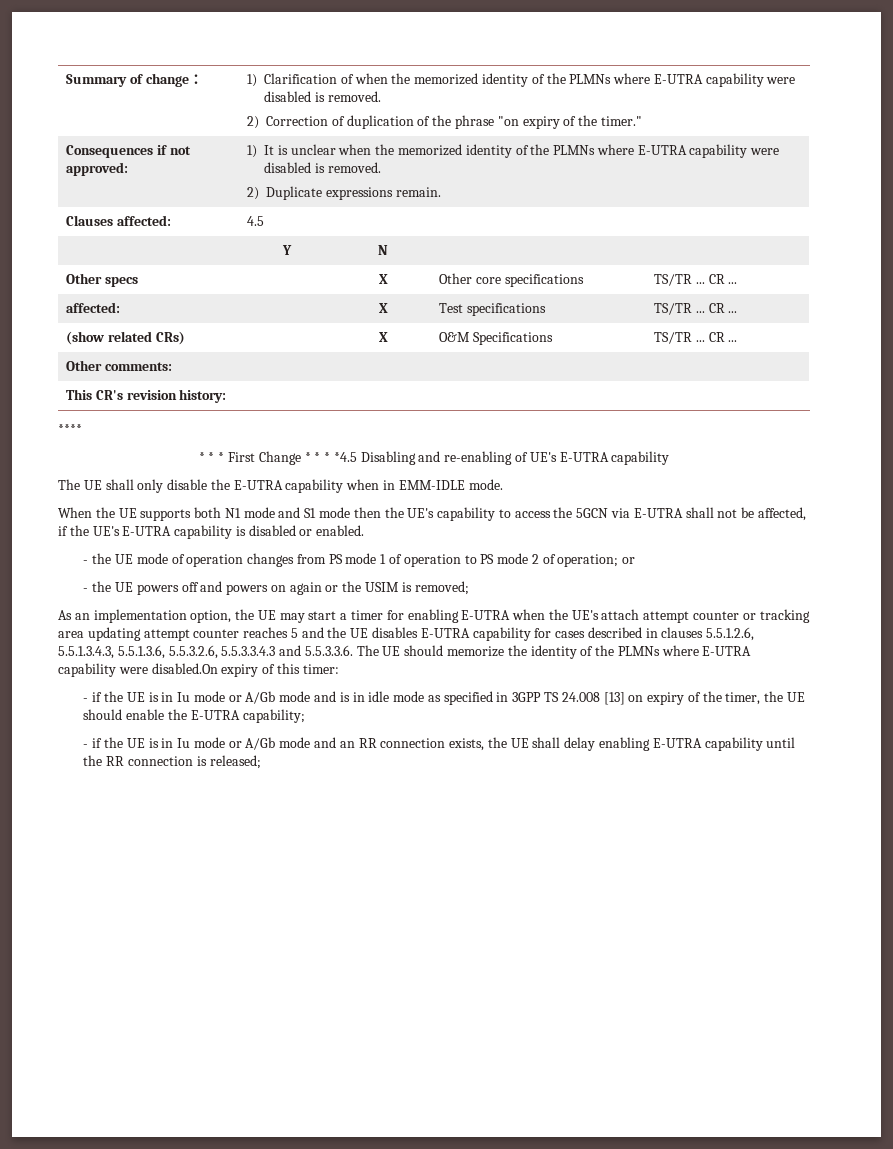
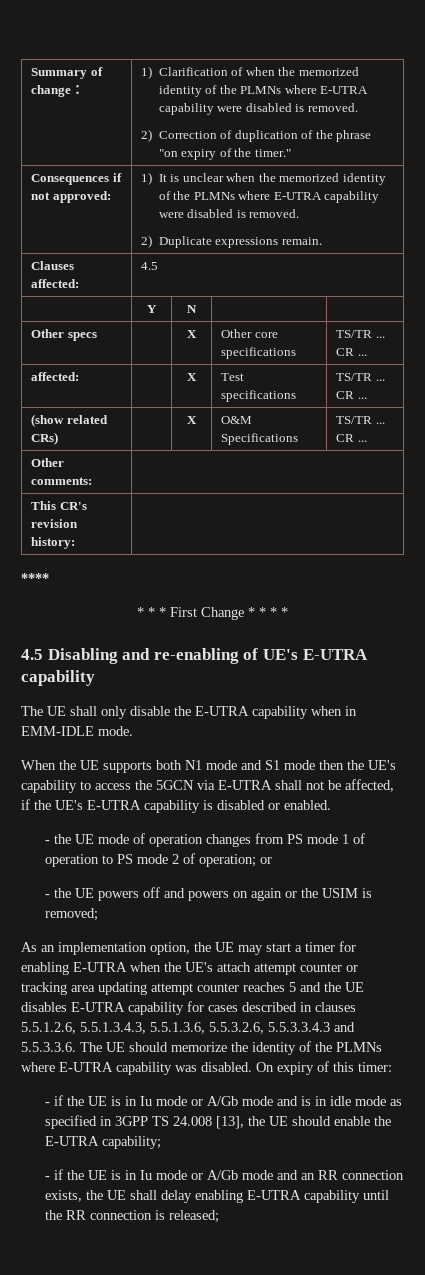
[333,452,357,462] *4.5 -> [281,607,288,617] [21,649,43,660] * // 4.5
[118,663,218,674] were disabled.On -> [175,1062,274,1072] was disabled. On
[603,691,761,705] [13] on expiry of the timer, -> [215,1116,244,1129] [13],

